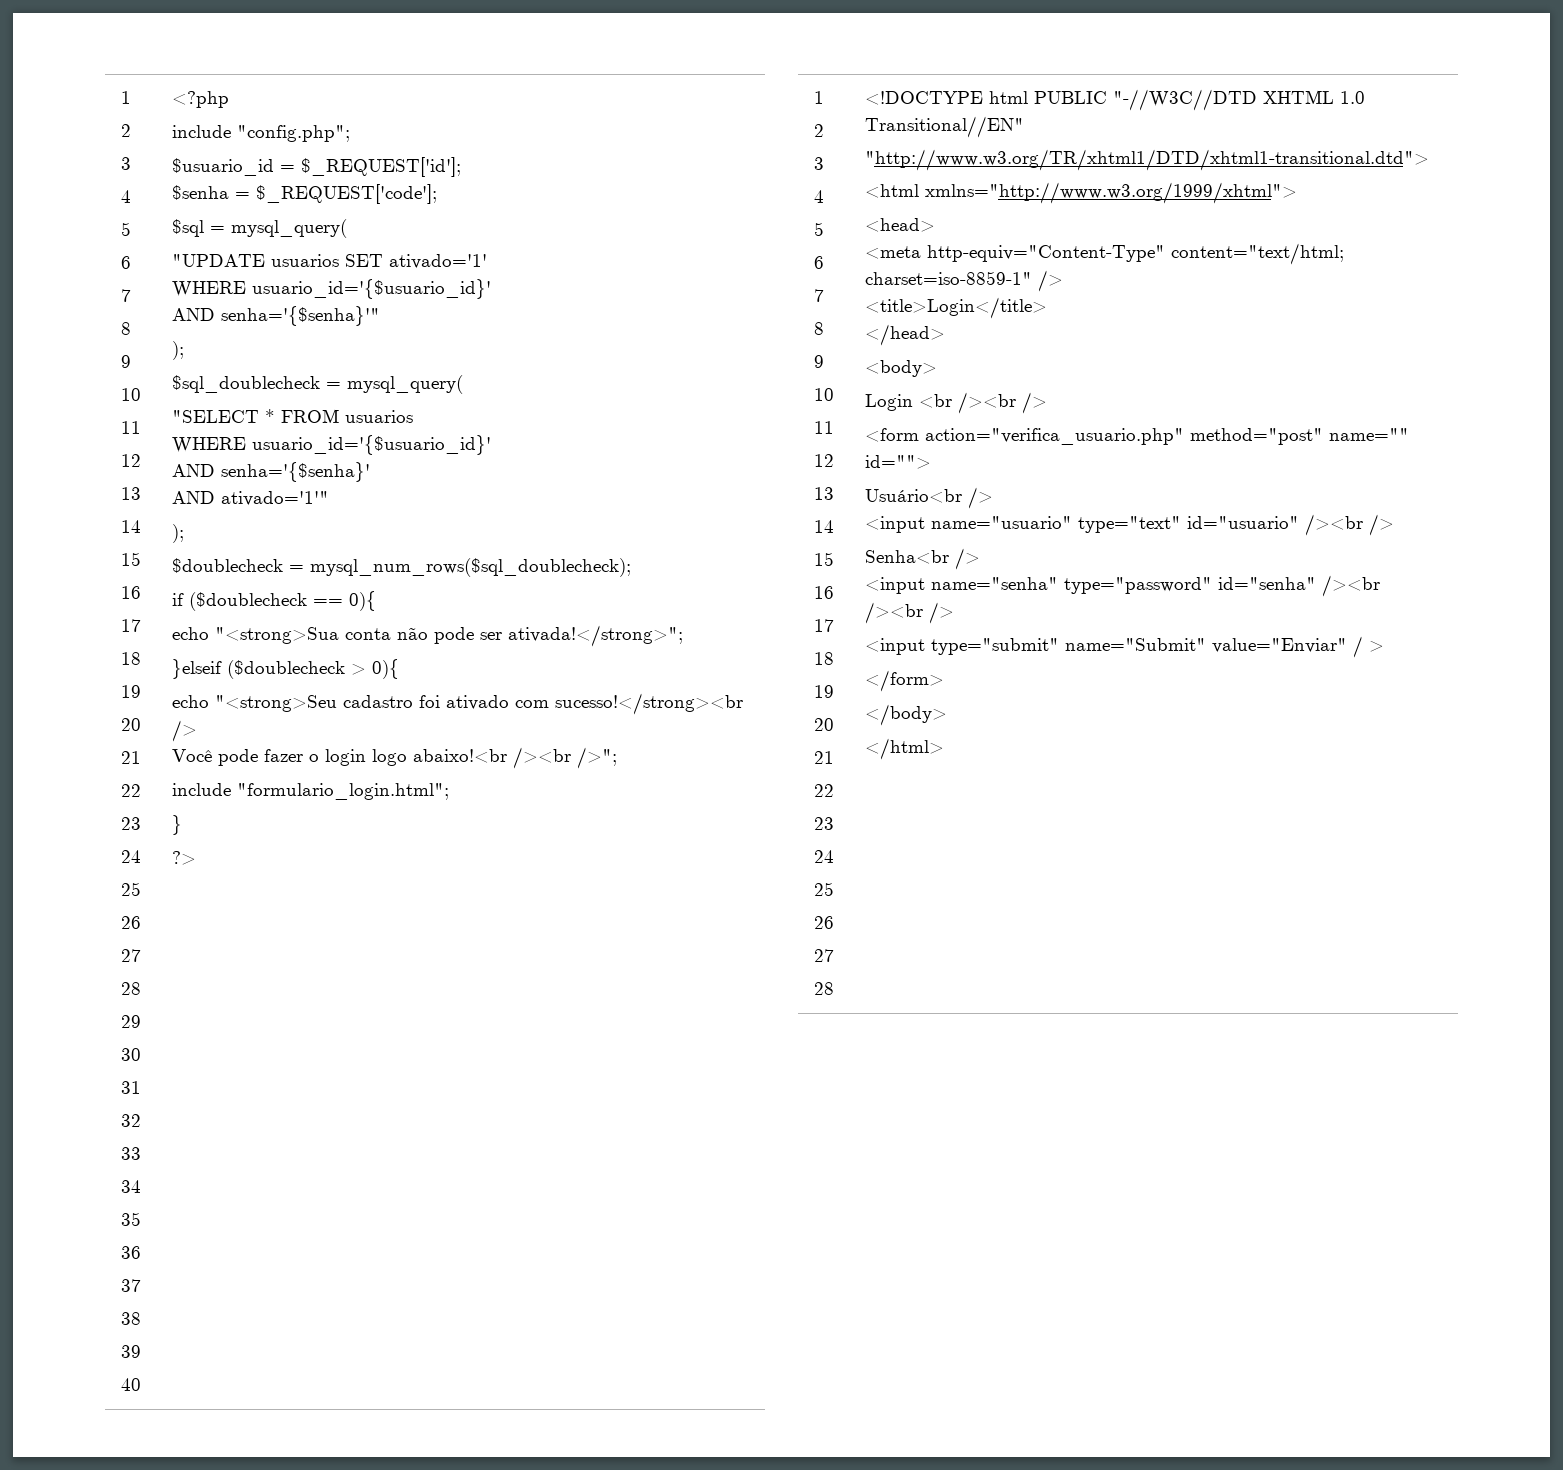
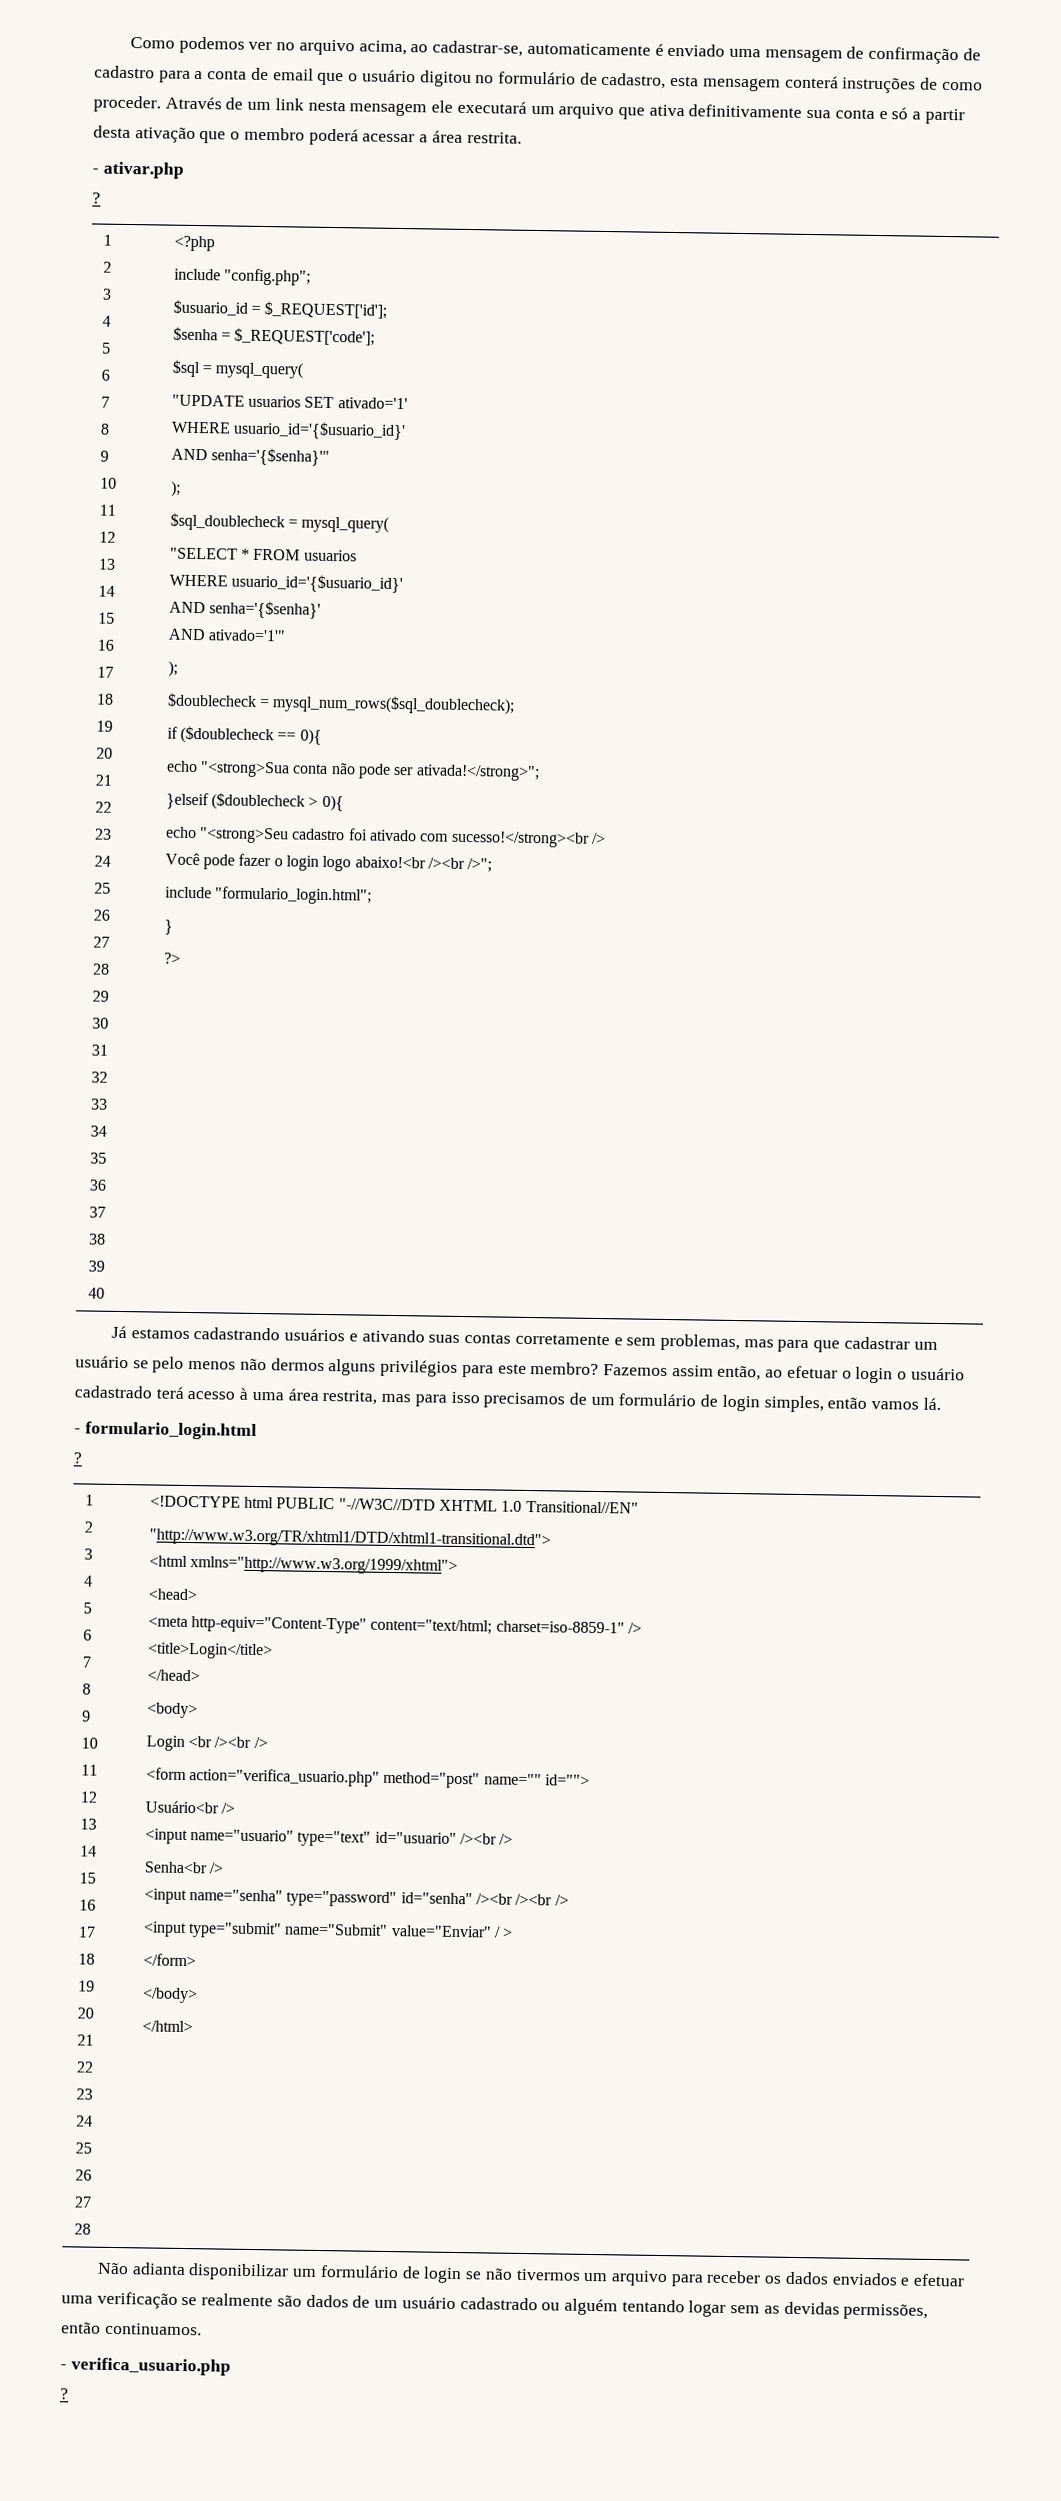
(120, 97) none -> [130,36,981,65] [94,65,983,94] [93,95,965,125] [93,125,522,146] [92,161,184,179] [92,192,101,204] Como podemos ver no arquivo acima, ao cadastrar-se, automaticamente é enviado uma mensagem de confirmação de cadastro para a conta de email que o usuário digitou no formulário de cadastro, esta mensagem conterá instruções de como proceder. Através de um link nesta mensagem ele executará um arquivo que ativa definitivamente sua conta e só a partir desta ativação que o membro poderá acessar a área restrita. // - ativar.php // ? //
(196, 858) none -> [111,1325,938,1353] [75,1355,965,1384] [74,1385,941,1413] [74,1421,257,1440] [73,1452,82,1464] // Já estamos cadastrando usuários e ativando suas contas corretamente e sem problemas, mas para que cadastrar um usuário se pelo menos não dermos alguns privilégios para este membro? Fazemos assim então, ao efetuar o login o usuário cadastrado terá acesso à uma área restrita, mas para isso precisamos de um formulário de login simples, então vamos lá. // - formulario_login.html // ?
(944, 749) none -> [97,2262,966,2287] [61,2291,929,2320] [61,2322,202,2336] [60,2357,231,2376] [60,2388,69,2400] // Não adianta disponibilizar um formulário de login se não tivermos um arquivo para receber os dados enviados e efetuar uma verificação se realmente são dados de um usuário cadastrado ou alguém tentando logar sem as devidas permissões, então continuamos. // - verifica_usuario.php // ?

